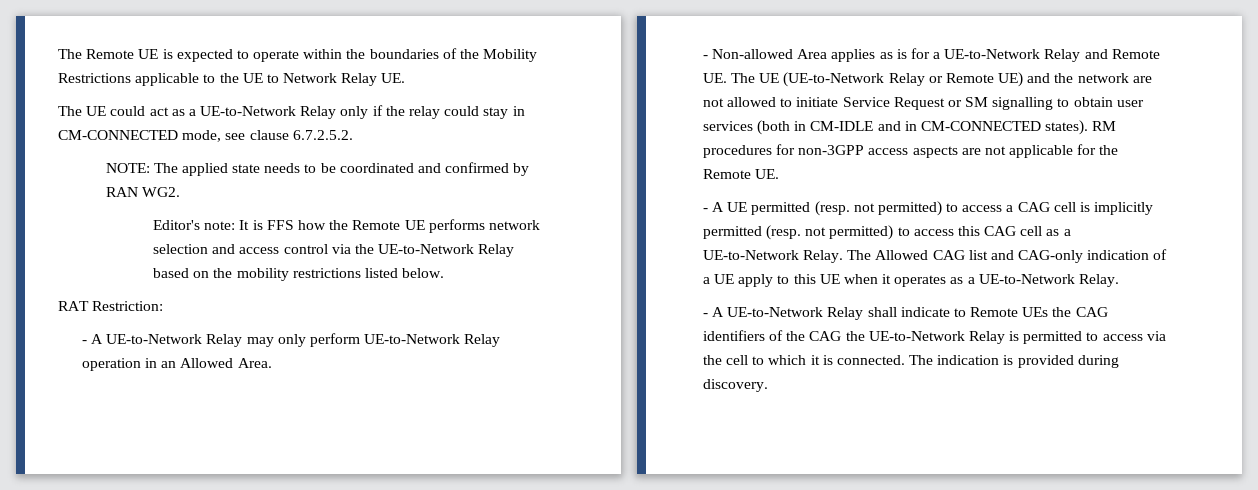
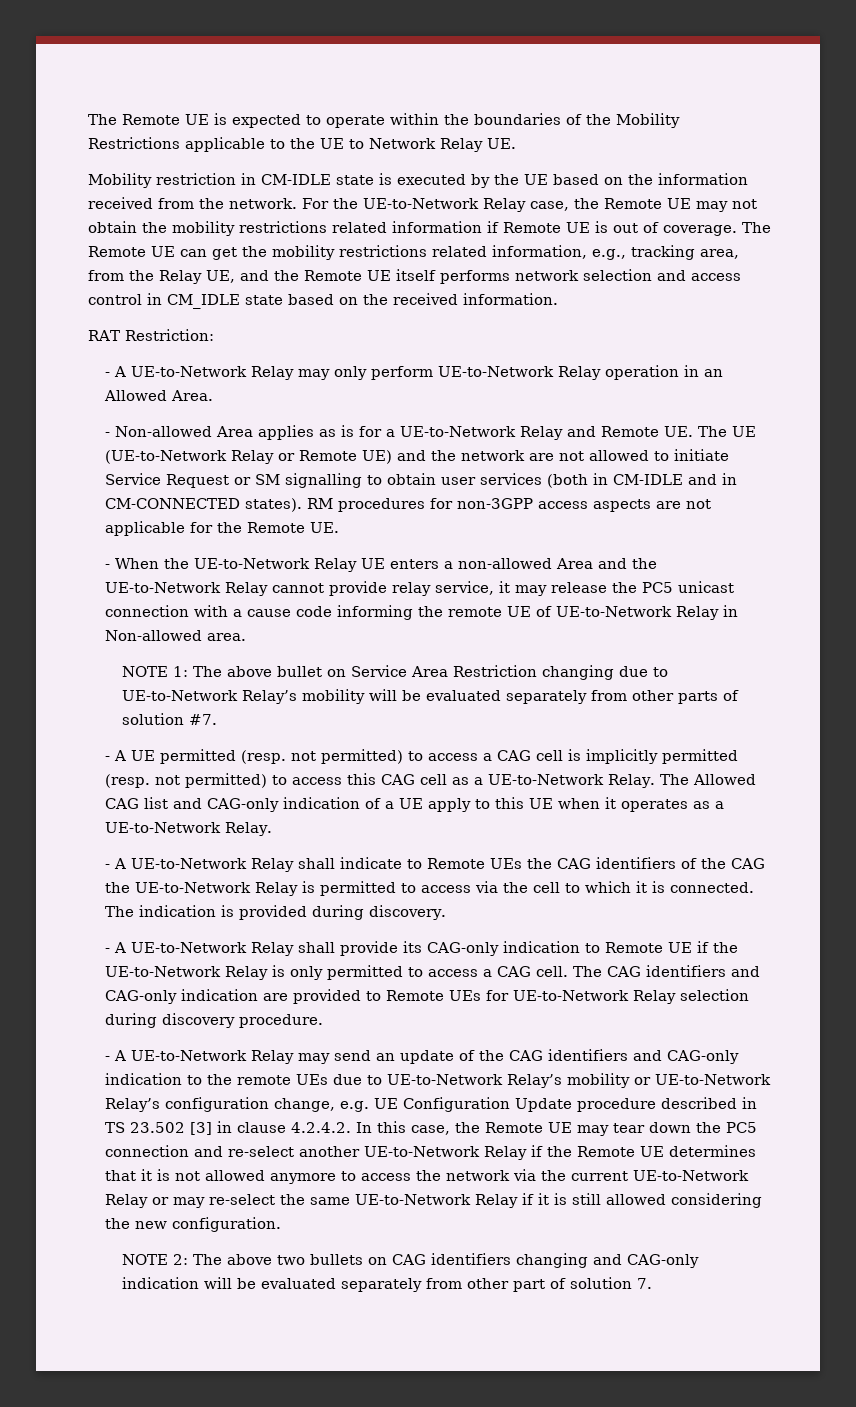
[58,105,525,119] [58,130,353,142] [105,162,530,176] [105,187,180,197] [153,220,425,230] The UE could act as a UE-to-Network Relay only if the relay could stay in CM-CONNECTED mode, see clause 6.7.2.5.2. // NOTE: The applied state needs to be coordinated and confirmed by RAN WG2. // Editor's note: It is FFS how the Remote UE -> [88,173,748,188] [88,197,757,212] [88,221,771,236] [88,245,739,260] [88,269,436,284] Mobility restriction in CM-IDLE state is executed by the UE based on the information received from the network. For the UE-to-Network Relay case, the Remote UE may not obtain the mobility restrictions related information if Remote UE is out of coverage. The Remote UE can get the mobility restrictions related information, e.g., tracking area, from the Relay UE, and the Remote UE itself
[331,244,515,257] [153,268,445,281] via the UE-to-Network Relay based on the mobility restrictions listed below. -> [147,293,558,309] in CM_IDLE state based on the received information.
(779, 174) none -> [105,558,658,572] [105,581,735,596] [105,605,739,620] [105,630,247,641] [122,665,669,680] [122,689,740,704] [122,713,218,725] // - When the UE-to-Network Relay UE enters a non-allowed Area and the UE-to-Network Relay cannot provide relay service, it may release the PC5 unicast connection with a cause code informing the remote UE of UE-to-Network Relay in Non-allowed area. // NOTE 1: The above bullet on Service Area Restriction changing due to UE-to-Network Relay’s mobility will be evaluated separately from other parts of solution #7.
(768, 385) none -> [105,941,739,956] [105,965,761,980] [105,989,750,1004] [105,1013,324,1028] [105,1049,740,1064] [105,1073,772,1088] [105,1097,758,1112] [105,1121,758,1136] [105,1145,757,1160] [105,1169,750,1184] [105,1193,763,1208] [105,1217,282,1232] [122,1253,700,1268] [122,1277,653,1292] // - A UE-to-Network Relay shall provide its CAG-only indication to Remote UE if the UE-to-Network Relay is only permitted to access a CAG cell. The CAG identifiers and CAG-only indication are provided to Remote UEs for UE-to-Network Relay selection during discovery procedure. // - A UE-to-Network Relay may send an update of the CAG identifiers and CAG-only indication to the remote UEs due to UE-to-Network Relay’s mobility or UE-to-Network Relay’s configuration change, e.g. UE Configuration Update procedure described in TS 23.502 [3] in clause 4.2.4.2. In this case, the Remote UE may tear down the PC5 connection and re-select another UE-to-Network Relay if the Remote UE determines that it is not allowed anymore to access the network via the current UE-to-Network Relay or may re-select the same UE-to-Network Relay if it is still allowed considering the new configuration. // NOTE 2: The above two bullets on CAG identifiers changing and CAG-only indication will be evaluated separately from other part of solution 7.

